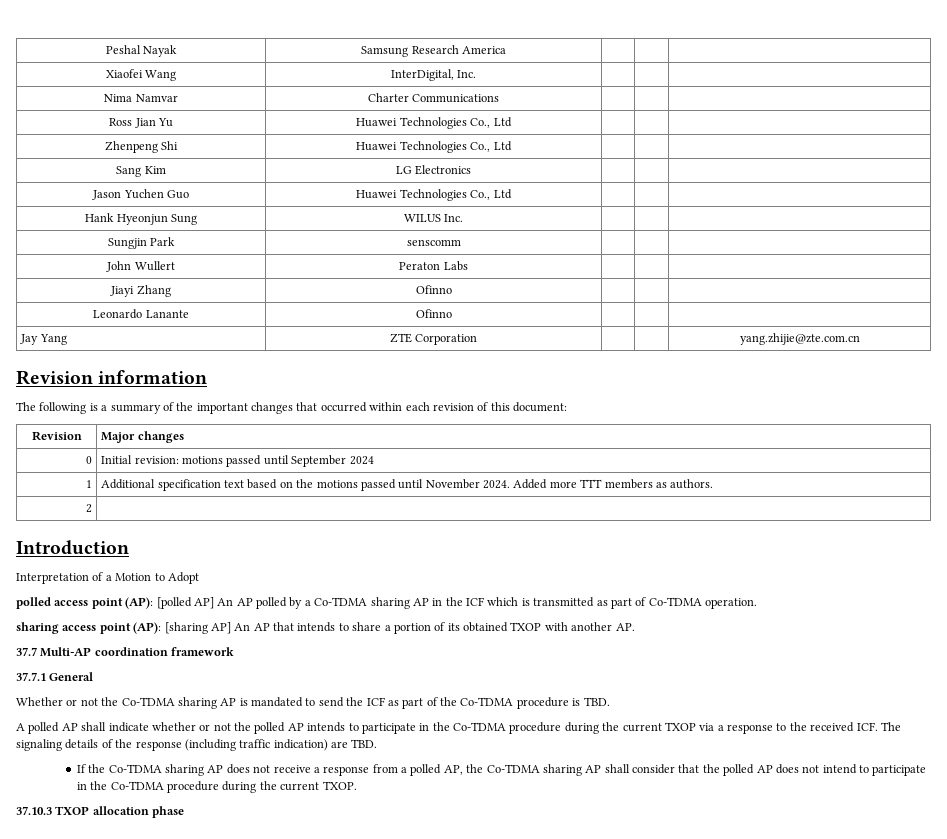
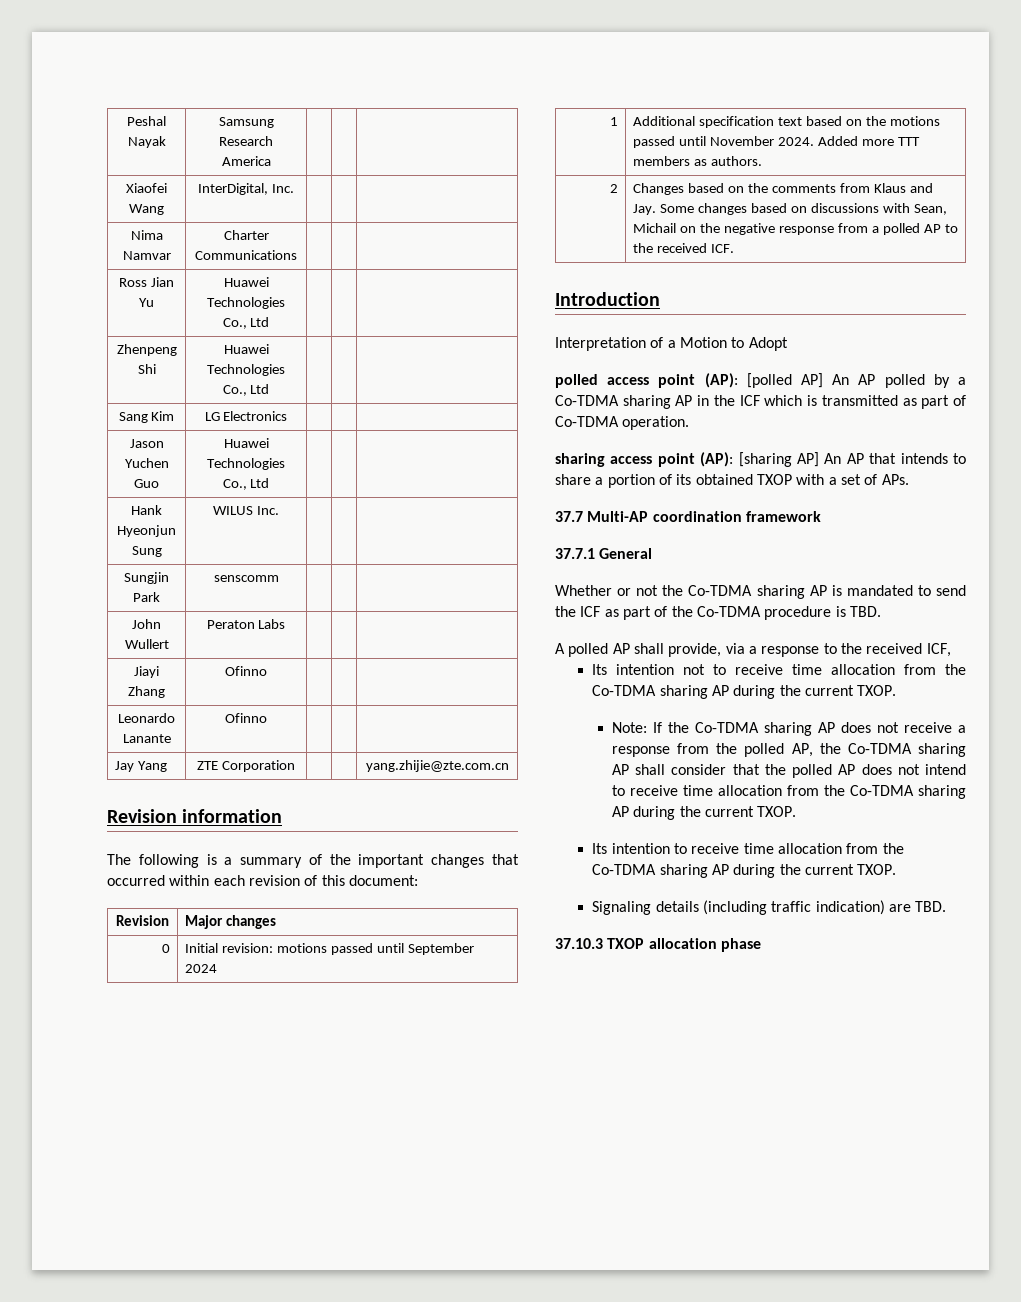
(92, 508) none -> [633,183,933,195] [633,203,947,215] [633,223,958,235] [633,243,735,253] Changes based on the comments from Klaus and Jay. Some changes based on discussions with Sean, Michail on the negative response from a polled AP to the received ICF.
[571,622,635,631] another AP. -> [828,474,909,485] a set of APs.
[108,722,696,734] indicate whether or not the polled AP intends to participate in the Co-TDMA procedure during the current TXOP -> [668,643,722,657] provide,
[856,722,901,731] [16,739,378,751] ICF. The signaling details of the response (including traffic indication) are TBD. // -> [926,643,951,657] [592,664,966,675] [592,685,897,699] [611,722,647,733] ICF, // Its intention not to receive time allocation from the Co-TDMA sharing AP during the current TXOP. // Note:
[401,767,408,773] a -> [716,743,738,754] the
[872,765,927,776] [76,781,357,793] participate in the Co-TDMA procedure during the current TXOP. -> [629,785,966,799] [611,806,797,820] [592,843,904,854] [592,864,897,878] [592,900,947,915] receive time allocation from the Co-TDMA sharing AP during the current TXOP. // Its intention to receive time allocation from the Co-TDMA sharing AP during the current TXOP. // Signaling details (including traffic indication) are TBD.

